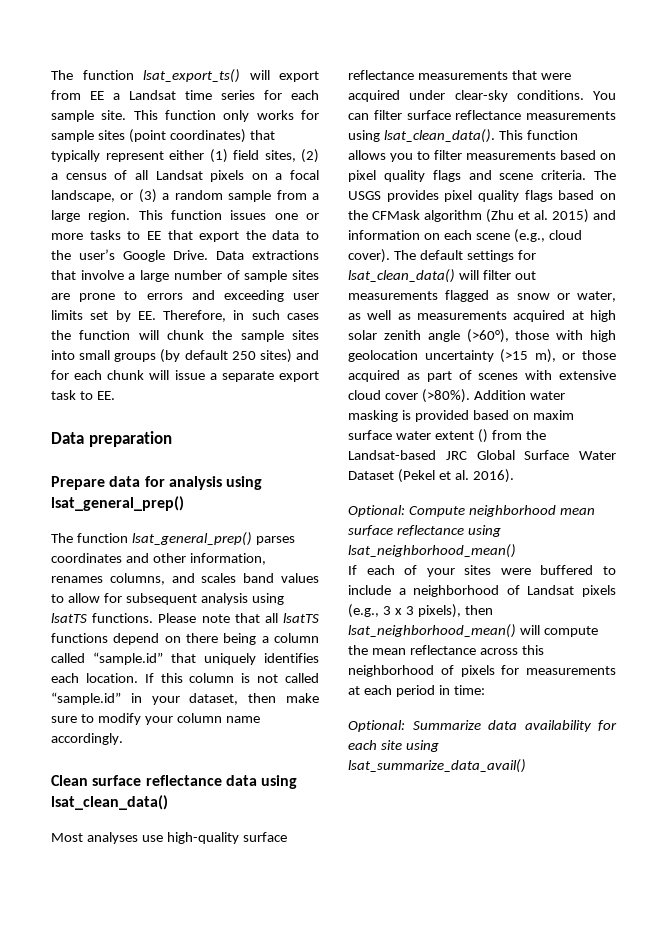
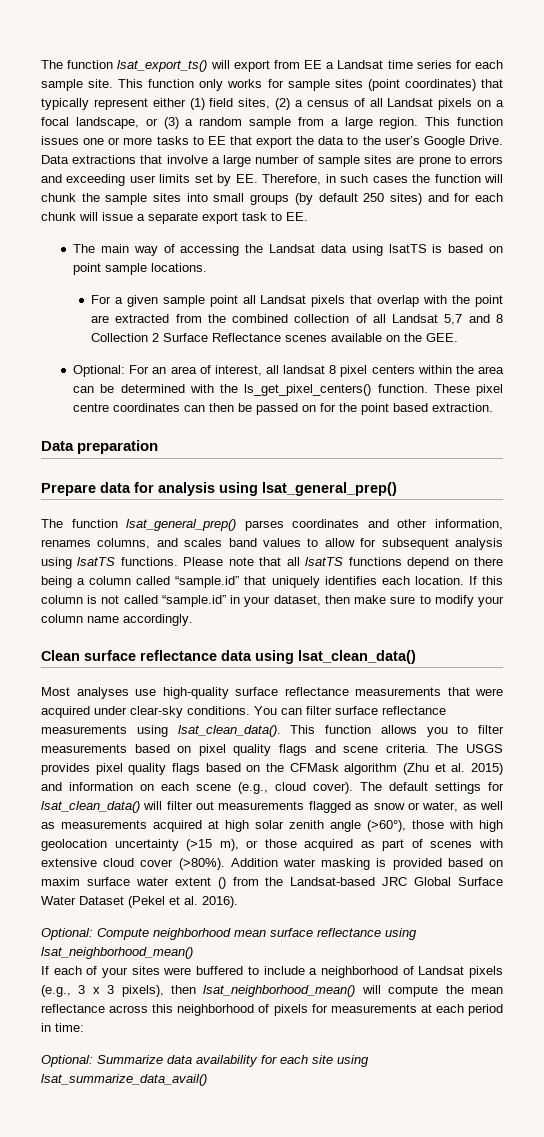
(115, 395) none -> [73,244,504,256] [73,263,208,275] [90,295,504,307] [90,314,503,325] [90,333,458,342] [73,365,505,377] [73,384,504,396] [73,403,494,415] // The main way of accessing the Landsat data using lsatTS is based on point sample locations. // For a given sample point all Landsat pixels that overlap with the point are extracted from the combined collection of all Landsat 5,7 and 8 Collection 2 Surface Reflectance scenes available on the GEE. // Optional: For an area of interest, all landsat 8 pixel centers within the area can be determined with the ls_get_pixel_centers() function. These pixel centre coordinates can then be passed on for the point based extraction.

